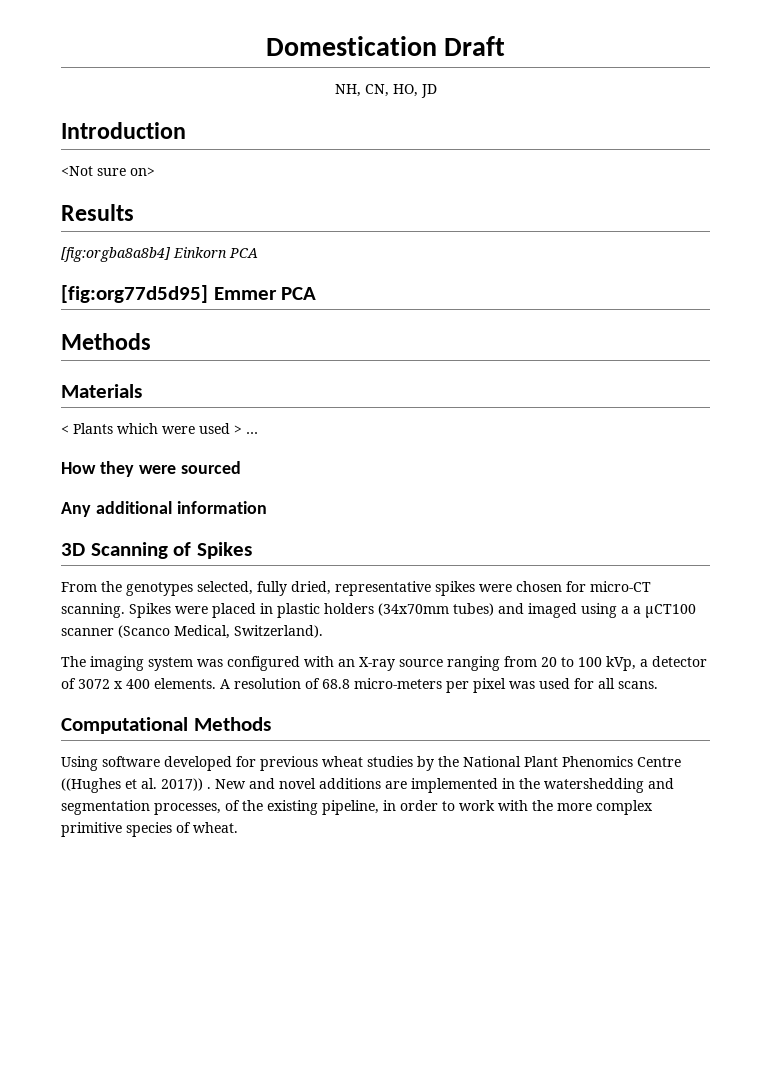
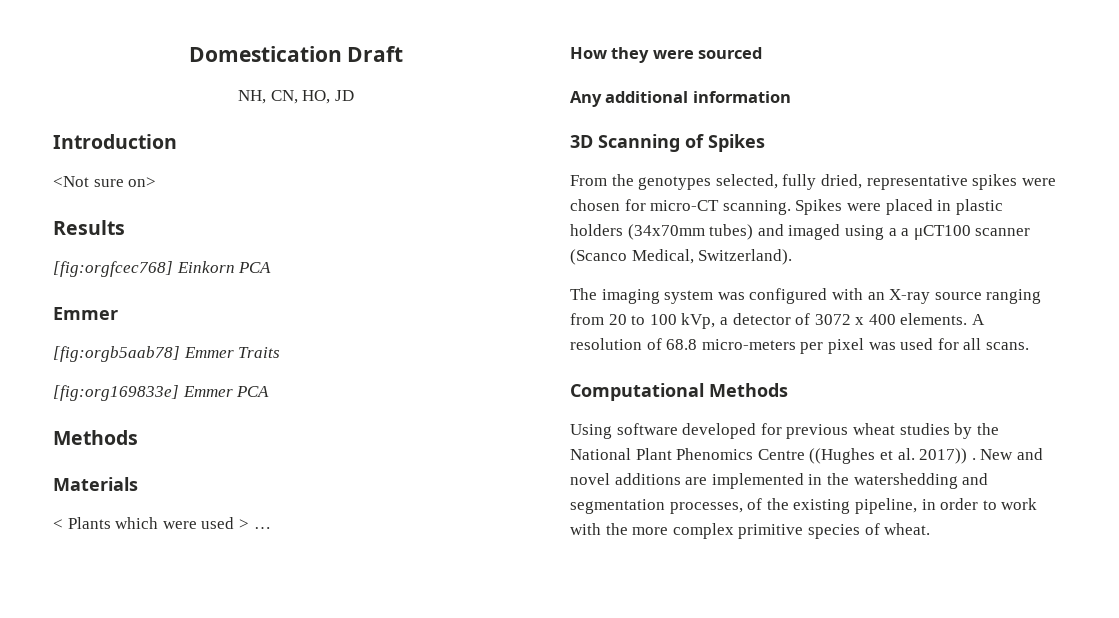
[61,247,171,262] [fig:orgba8a8b4] -> [53,261,173,277] [fig:orgfcec768]
[61,285,208,303] [fig:org77d5d95] -> [53,307,118,320] [53,346,281,362] [53,385,179,401] Emmer // [fig:orgb5aab78] Emmer Traits // [fig:org169833e]

